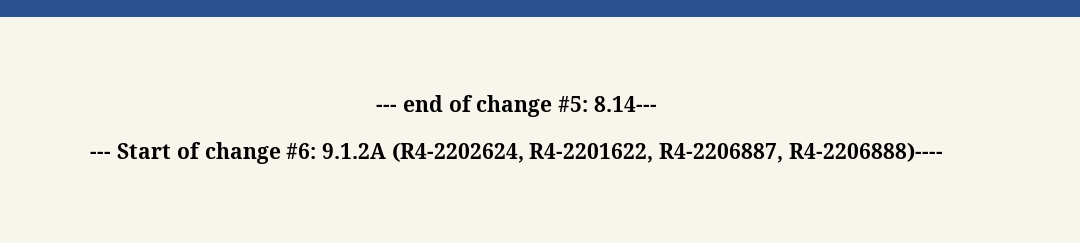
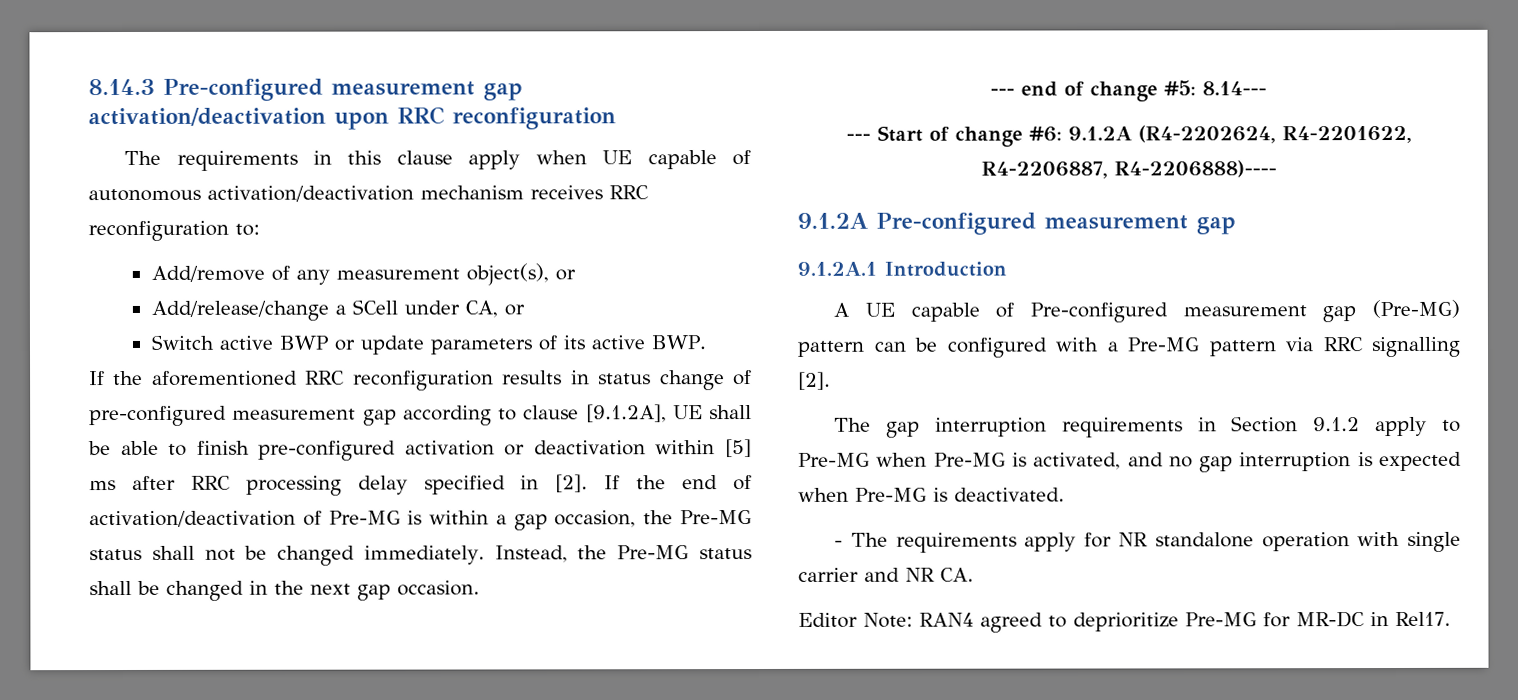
(376, 108) none -> [88,78,523,101] [88,106,616,130] [124,150,751,171] [88,185,649,202] [88,220,260,242] [150,263,576,286] [150,299,525,321] [150,334,706,355] [89,370,752,391] [89,404,752,427] [88,439,752,461] [89,474,752,496] [89,510,752,531] [89,545,752,566] [89,580,480,601] 8.14.3 Pre-configured measurement gap activation/deactivation upon RRC reconfiguration // The requirements in this clause apply when UE capable of autonomous activation/deactivation mechanism receives RRC reconfiguration to: // Add/remove of any measurement object(s), or // Add/release/change a SCell under CA, or // Switch active BWP or update parameters of its active BWP. // If the aforementioned RRC reconfiguration results in status change of pre-configured measurement gap according to clause [9.1.2A], UE shall be able to finish pre-configured activation or deactivation within [5] ms after RRC processing delay specified in [2]. If the end of activation/deactivation of Pre-MG is within a gap occasion, the Pre-MG status shall not be changed immediately. Instead, the Pre-MG status shall be changed in the next gap occasion. //
(943, 152) none -> [797,212,1236,235] [797,261,1007,277] [833,299,1460,323] [797,336,1461,358] [798,371,831,390] [834,416,1461,438] [798,451,1462,473] [798,487,1065,502] [834,531,1461,553] [798,567,974,582] [798,611,1451,633] // 9.1.2A Pre-configured measurement gap // 9.1.2A.1 Introduction // A UE capable of Pre-configured measurement gap (Pre-MG) pattern can be configured with a Pre-MG pattern via RRC signalling [2]. // The gap interruption requirements in Section 9.1.2 apply to Pre-MG when Pre-MG is activated, and no gap interruption is expected when Pre-MG is deactivated. // - The requirements apply for NR standalone operation with single carrier and NR CA. // Editor Note: RAN4 agreed to deprioritize Pre-MG for MR-DC in Rel17.

